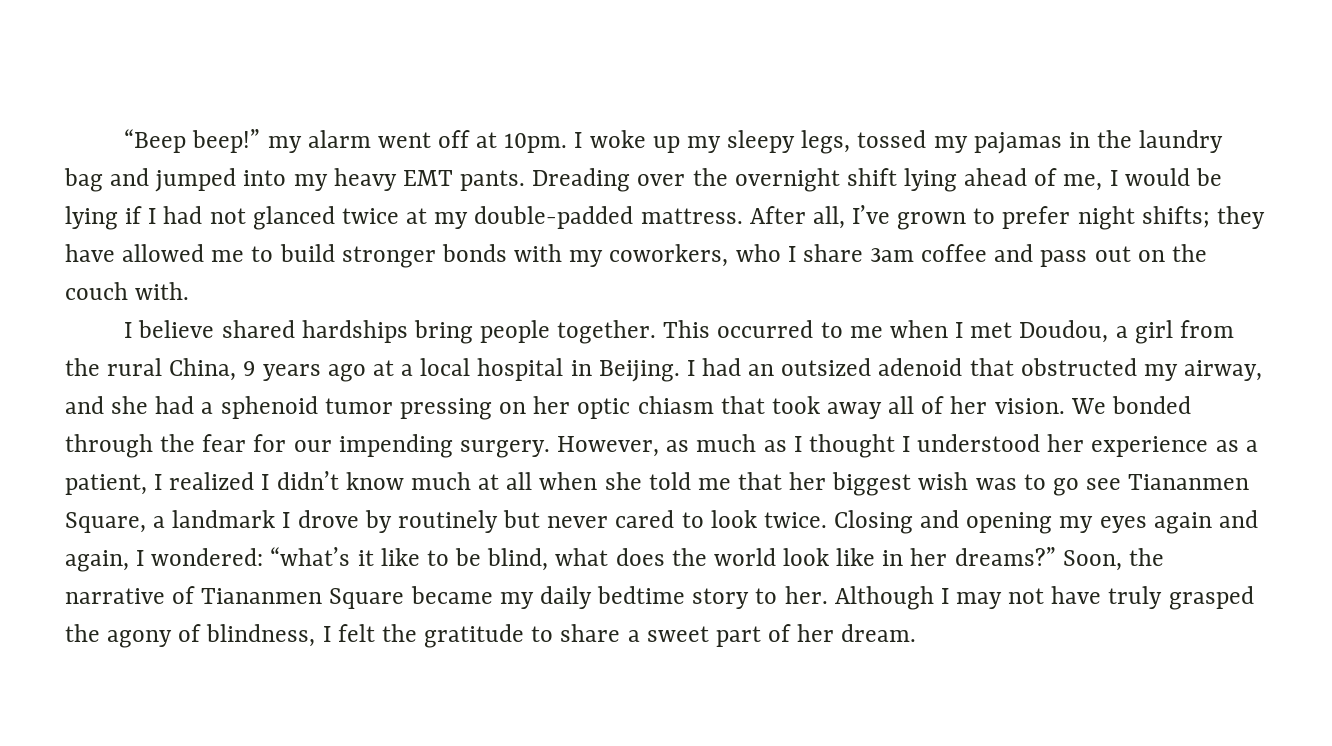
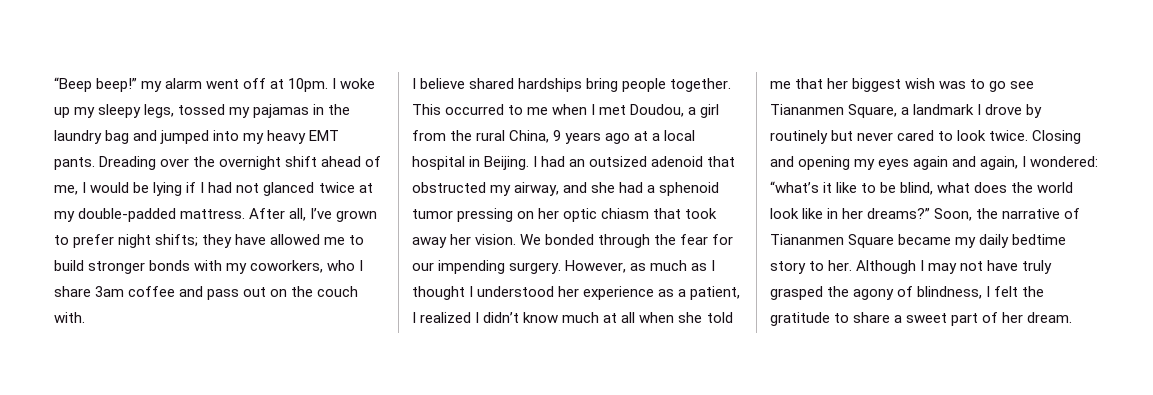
[904,168,958,192] lying -> (318, 161) none
[888,396,945,414] all of -> (447, 242) none

